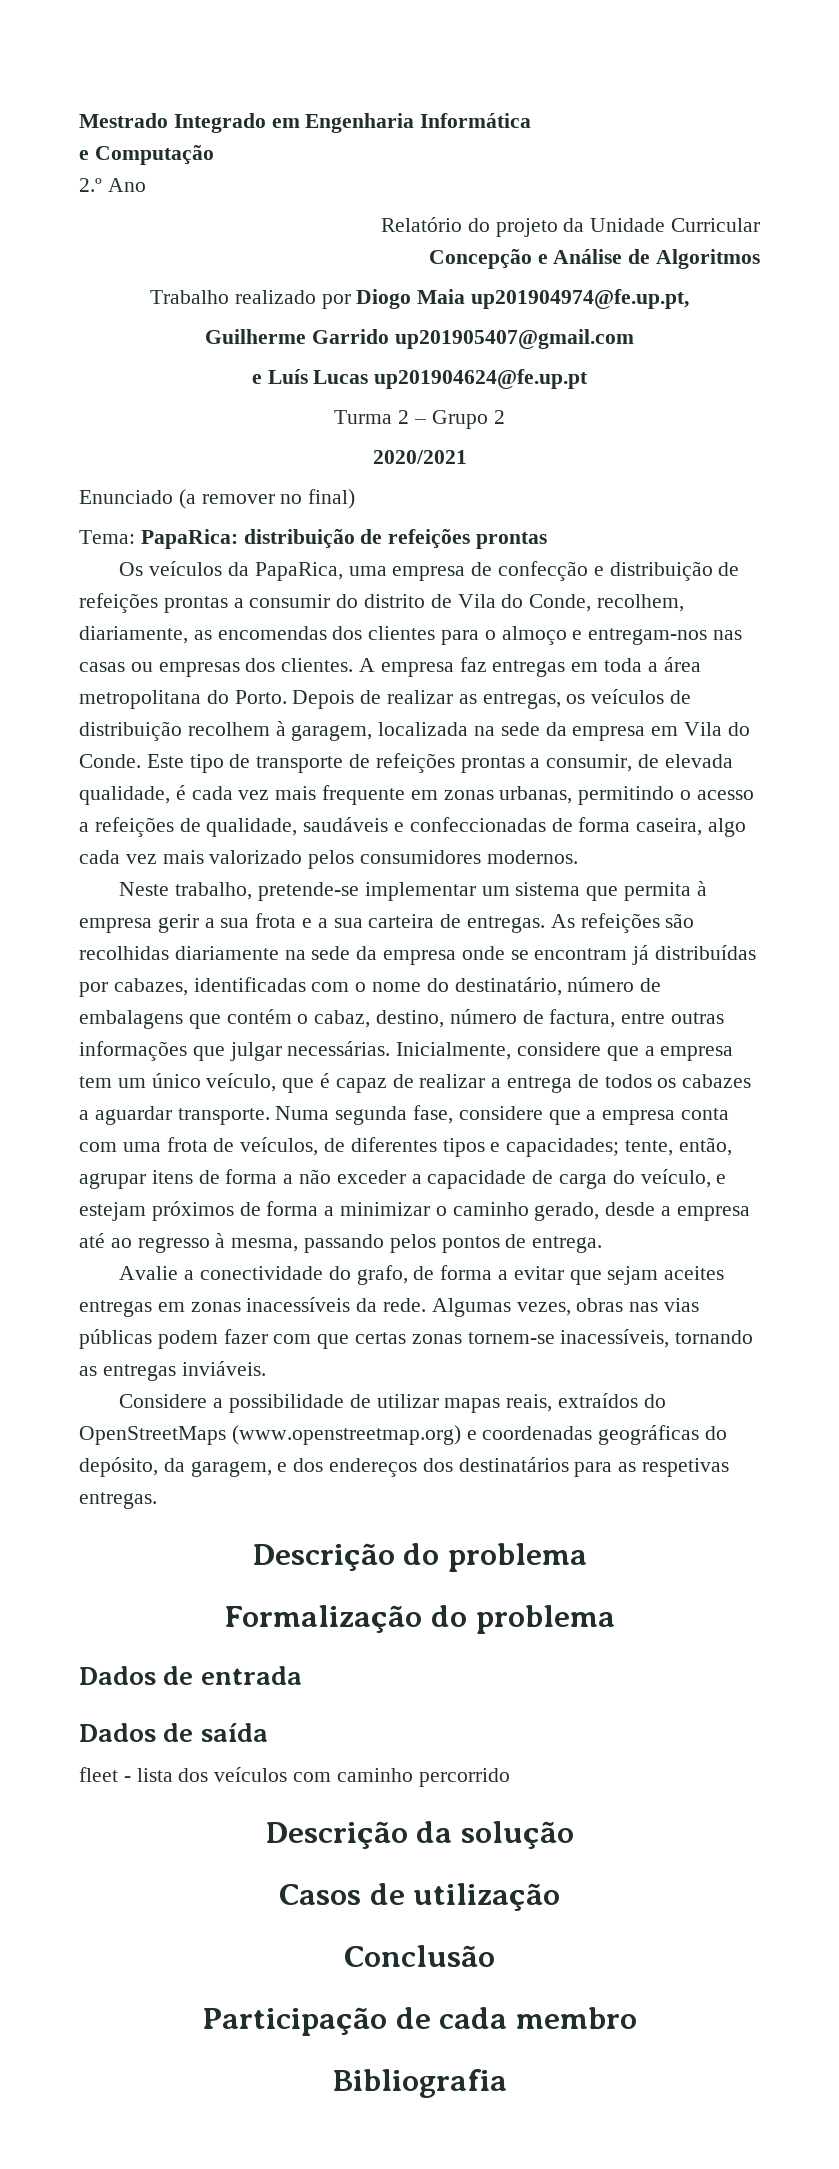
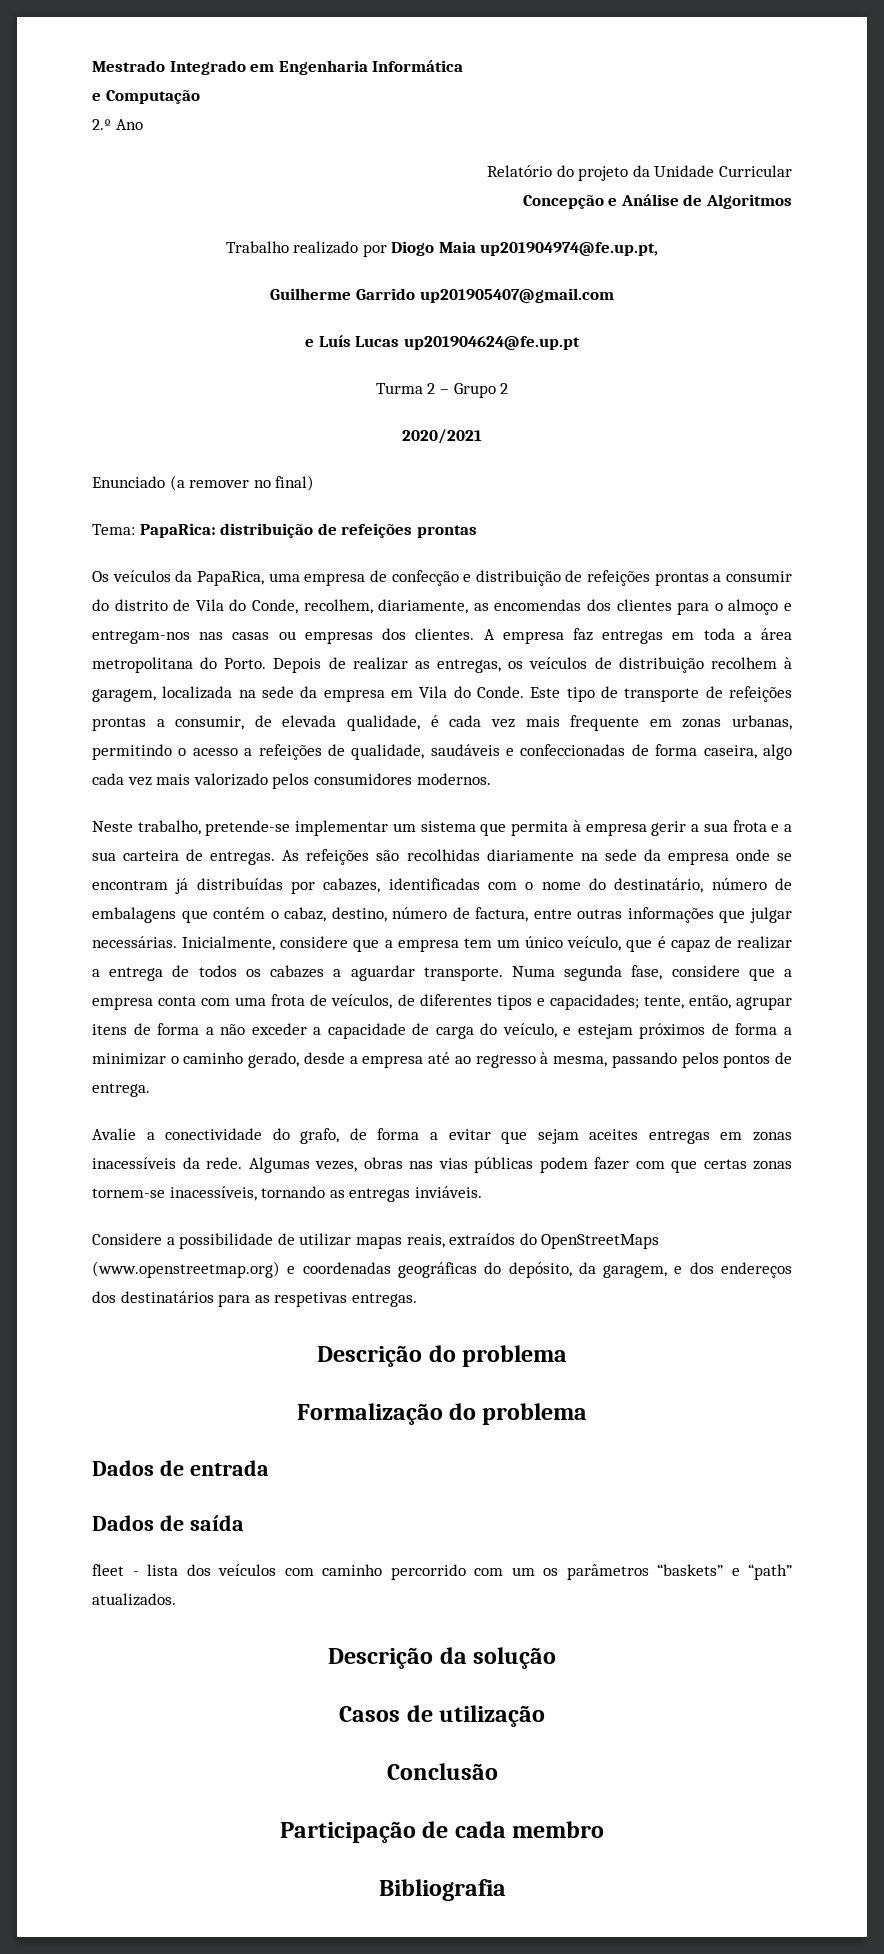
(510, 1777) none -> [474,1564,792,1580] [92,1593,176,1606] com um os parâmetros “baskets” e “path” atualizados.

